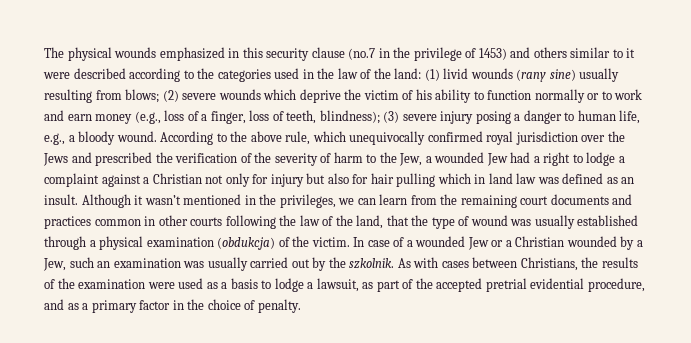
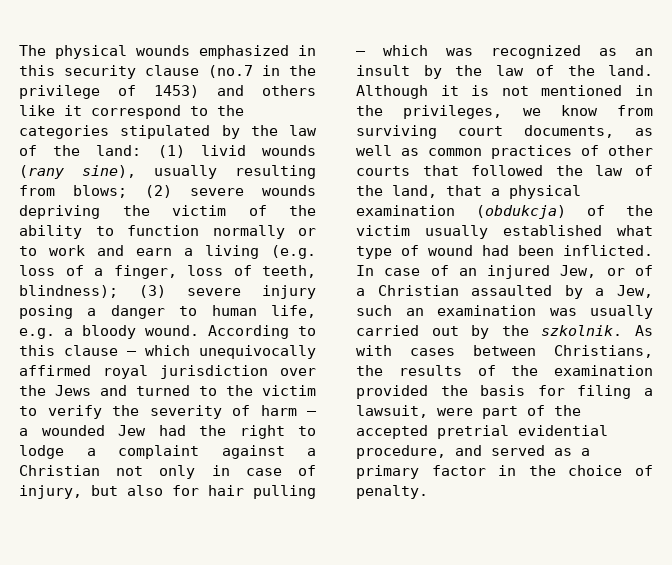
[570,47,636,58] [43,68,181,82] similar to it were described according -> [19,105,181,119] like it correspond
[274,68,314,79] used in -> [120,125,240,139] stipulated by
[549,69,576,81] sine) -> [82,165,136,178] sine),
[263,89,341,103] which deprive -> [19,205,100,219] depriving
[415,89,432,100] his -> [289,205,316,216] the
[95,111,161,124] money (e.g., -> [184,245,316,259] a living (e.g.
[44,133,65,145] e.g., -> [19,328,55,339] e.g.
[230,131,311,145] the above rule, -> [19,345,137,356] this clause –
[427,131,483,142] confirmed -> [19,365,91,376] affirmed
[95,152,252,166] prescribed the verification of -> [136,385,316,396] [19,405,102,419] turned to the victim to verify
[366,152,423,166] to the Jew, -> [307,411,317,416] –
[533,156,540,163] a -> [199,425,226,436] the
[252,174,304,187] for injury -> [211,465,316,476] [19,485,82,499] in case of injury,
[437,173,635,184] [44,194,181,208] which in land law was defined as an insult. Although it wasn’t -> [356,45,653,59] [356,65,653,79] [356,85,529,99] – which was recognized as an insult by the law of the land. Although it is not
[357,194,633,208] [44,215,276,229] can learn from the remaining court documents and practices common in other courts following -> [560,105,653,116] [356,125,653,139] [356,145,653,159] [356,165,544,176] know from surviving court documents, as well as common practices of other courts that followed
[411,215,639,229] [44,236,86,250] the type of wound was usually established through -> (482, 190) none
[311,236,617,250] victim. In case of a wounded Jew or a Christian wounded -> [356,225,653,239] [356,245,653,259] [356,265,653,279] [356,285,553,296] victim usually established what type of wound had been inflicted. In case of an injured Jew, or of a Christian assaulted
[147,278,304,292] were used as a basis to lodge -> [356,385,632,399] provided the basis for filing
[362,282,374,289] as -> [437,408,473,416] were
(64, 304) none -> [491,445,545,456] served

